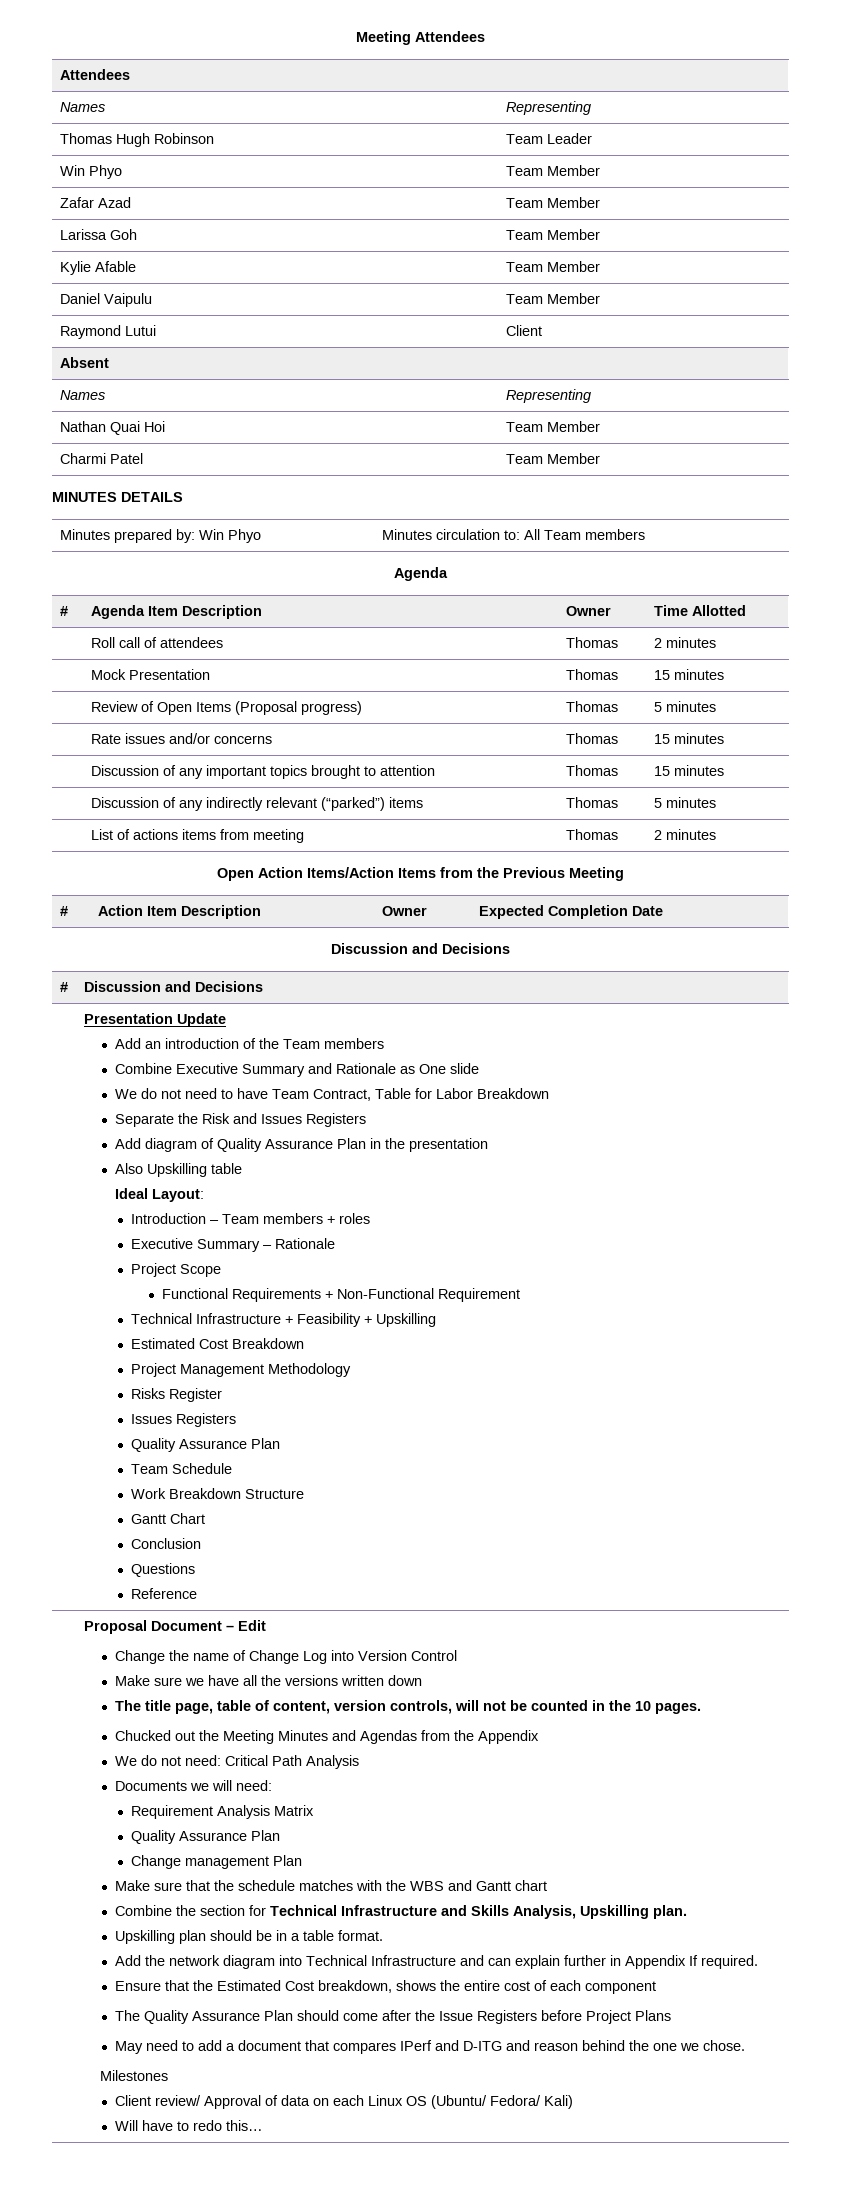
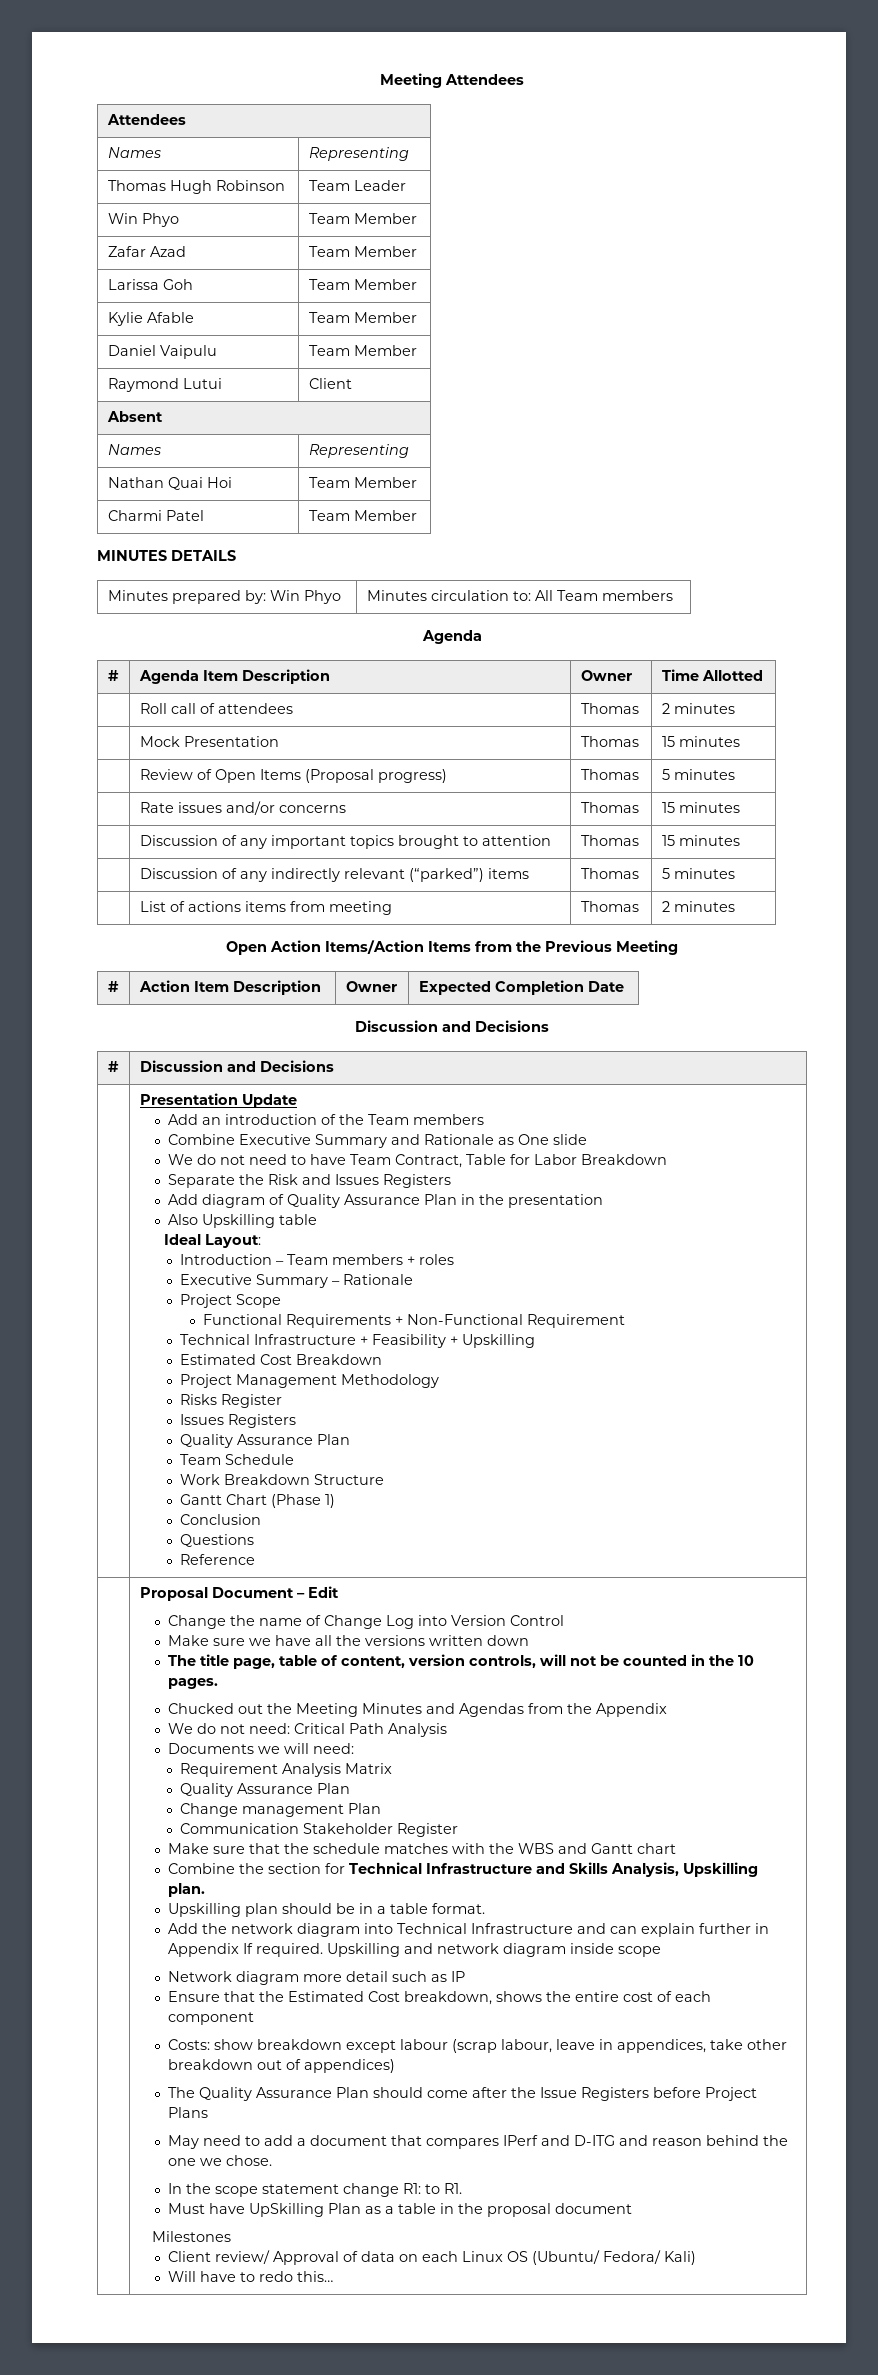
(206, 1518) none -> [270,1494,335,1508] (Phase 1)
(303, 1860) none -> [179,1823,458,1837] // Communication Stakeholder Register
(759, 1962) none -> [326,1943,661,1957] [167,1971,465,1985] Upskilling and network diagram inside scope // Network diagram more detail such as IP
(657, 1987) none -> [167,2039,787,2053] [167,2059,395,2073] // Costs: show breakdown except labour (scrap labour, leave in appendices, take other breakdown out of appendices)
(746, 2045) none -> [167,2183,462,2197] [167,2203,632,2217] // In the scope statement change R1: to R1. // Must have UpSkilling Plan as a table in the proposal document

